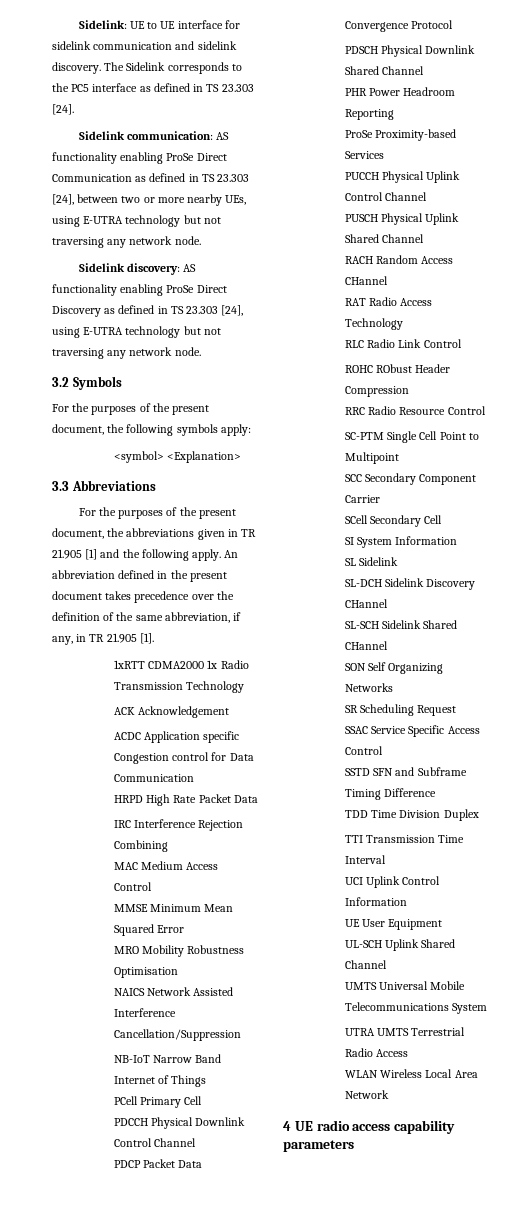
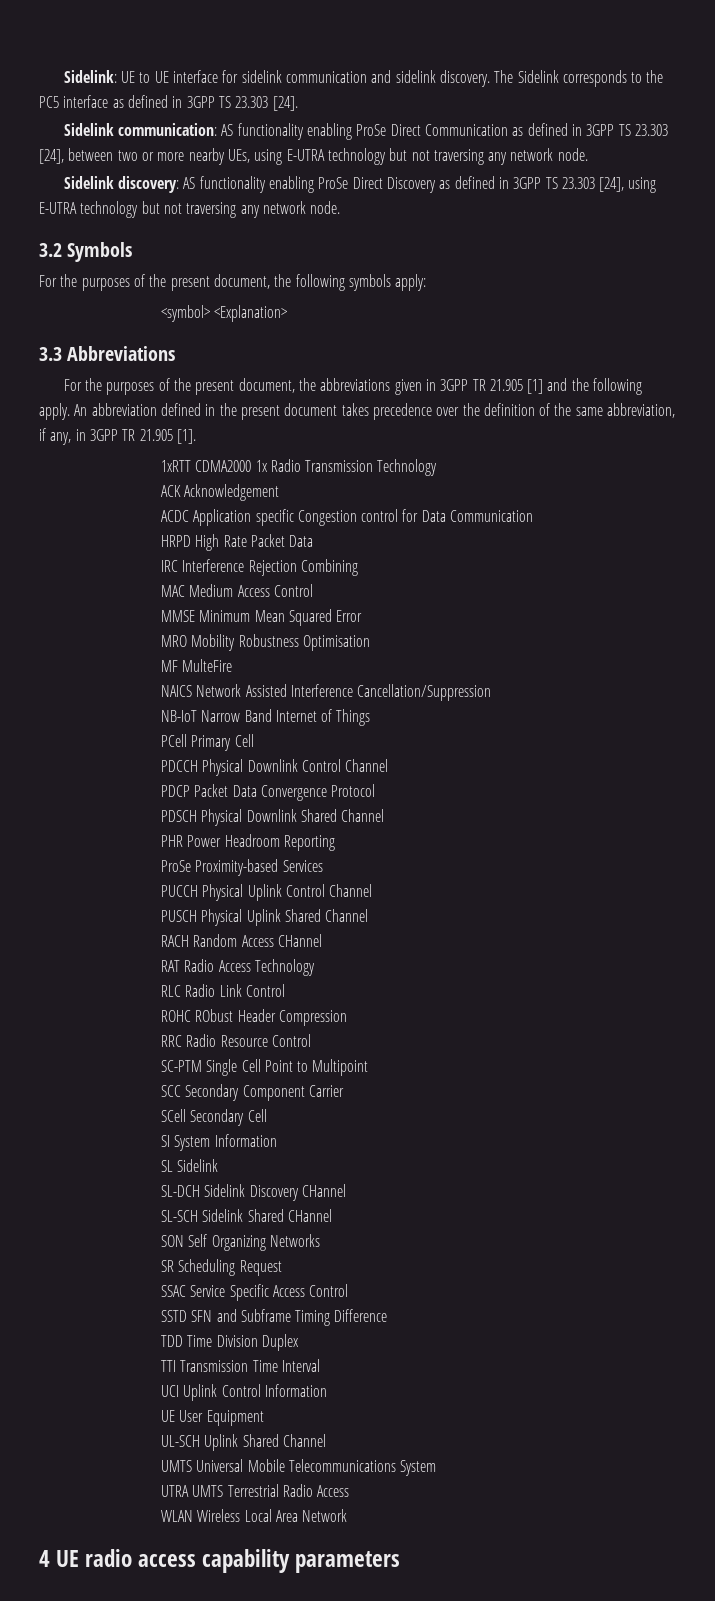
(204, 88) none -> [186,96,215,108] 3GPP
(199, 178) none -> [586,124,615,136] 3GPP
(168, 310) none -> [513,177,542,189] 3GPP
(238, 533) none -> [440,379,469,391] 3GPP
(87, 638) none -> [89,429,118,441] 3GPP
(178, 972) none -> [160,659,233,672] // MF MulteFire

